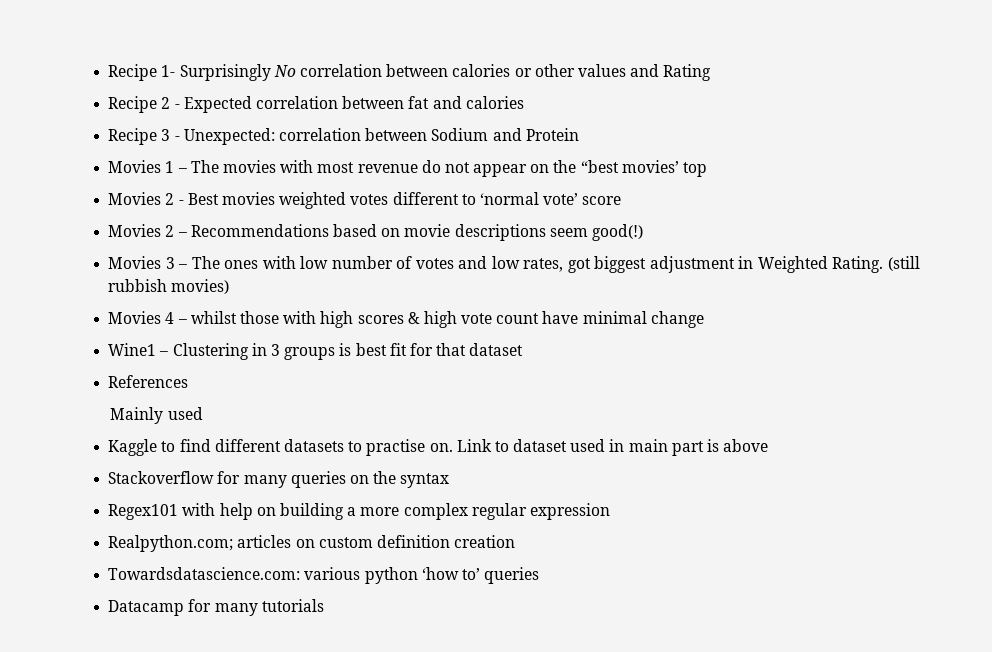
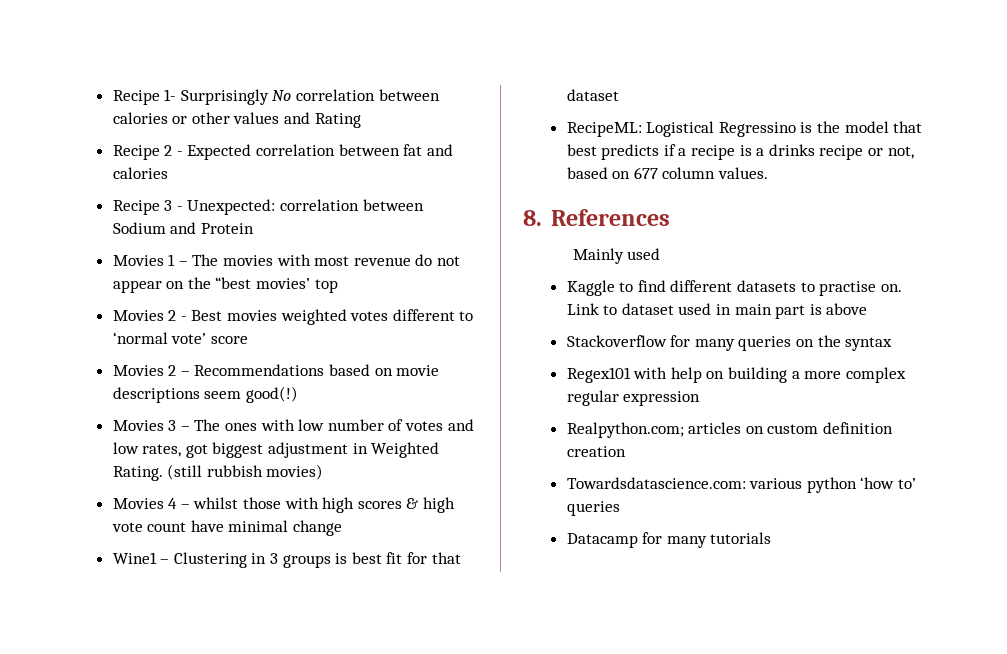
(524, 349) none -> [566,121,923,137] [566,144,914,160] [566,167,768,179] [523,210,542,226] RecipeML: Logistical Regressino is the model that best predicts if a recipe is a drinks recipe or not, based on 677 column values. // 8.

